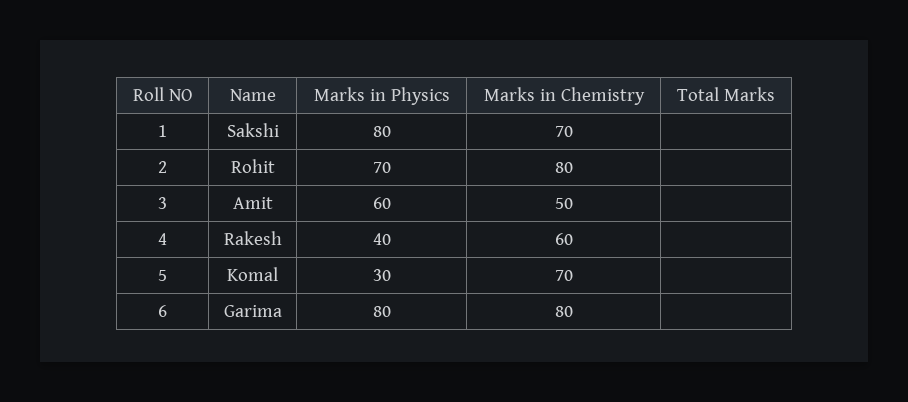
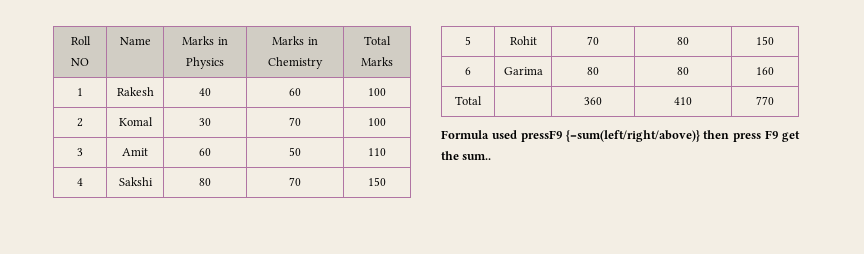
[226,123,279,137] [372,126,391,137] [554,126,573,137] [158,161,167,173] [230,159,275,173] [372,162,391,173] [554,162,573,173] Sakshi | 80 | 70 | // 2 | Rohit | 70 | 80 | -> [116,87,154,96] [199,88,211,96] [289,88,301,96] [368,88,386,96] [77,118,83,127] [118,117,153,126] [199,118,211,126] [289,117,301,126] [368,118,386,126] Rakesh | 40 | 60 | 100 // 2 | Komal | 30 | 70 | 100
(573, 203) none -> [368,148,386,156] 110
[223,231,282,245] [372,233,391,245] [554,233,573,245] Rakesh | 40 | 60 | -> [118,177,153,186] [199,178,211,186] [289,177,301,186] [368,177,386,186] Sakshi | 80 | 70 | 150
[227,267,278,281] [372,269,391,281] [554,270,573,281] Komal | 30 | 70 | -> [509,36,537,45] [587,36,599,45] [677,37,689,45] [756,36,774,45] Rohit | 70 | 80 | 150
(573, 311) none -> [756,67,774,75] [455,96,482,105] [584,97,602,105] [674,97,692,105] [756,96,774,105] [441,130,800,142] [441,151,492,160] 160 // Total | | 360 | 410 | 770 // Formula used pressF9 {=sum(left/right/above)} then press F9 get the sum..

